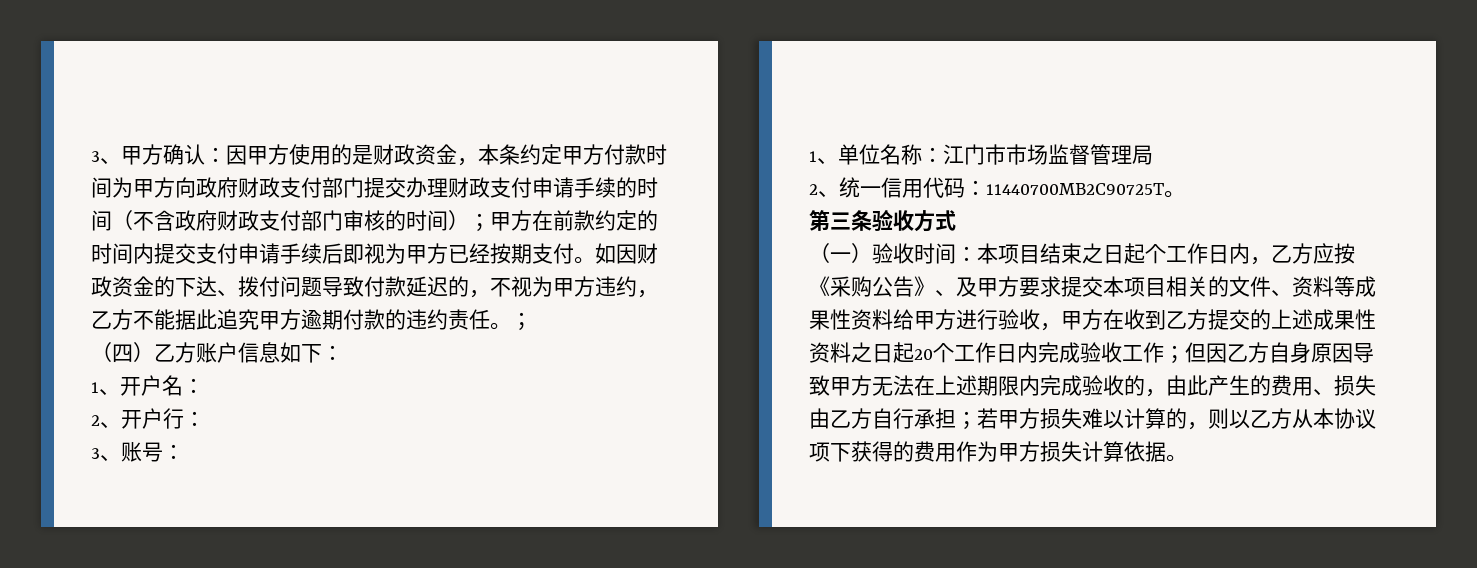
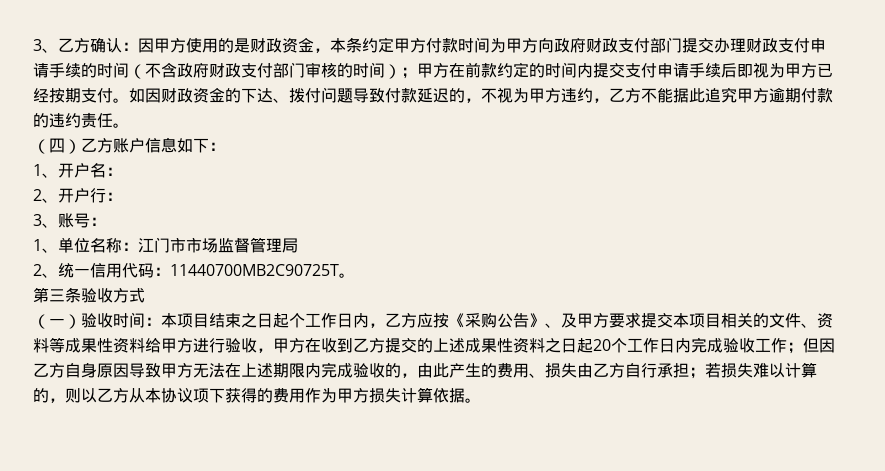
[91,146,142,165] 3、甲 -> [33,38,74,53] 3、乙
[511,312,532,331] ； -> (129, 125) none
[998,408,1040,429] 甲方 -> (721, 370) none

